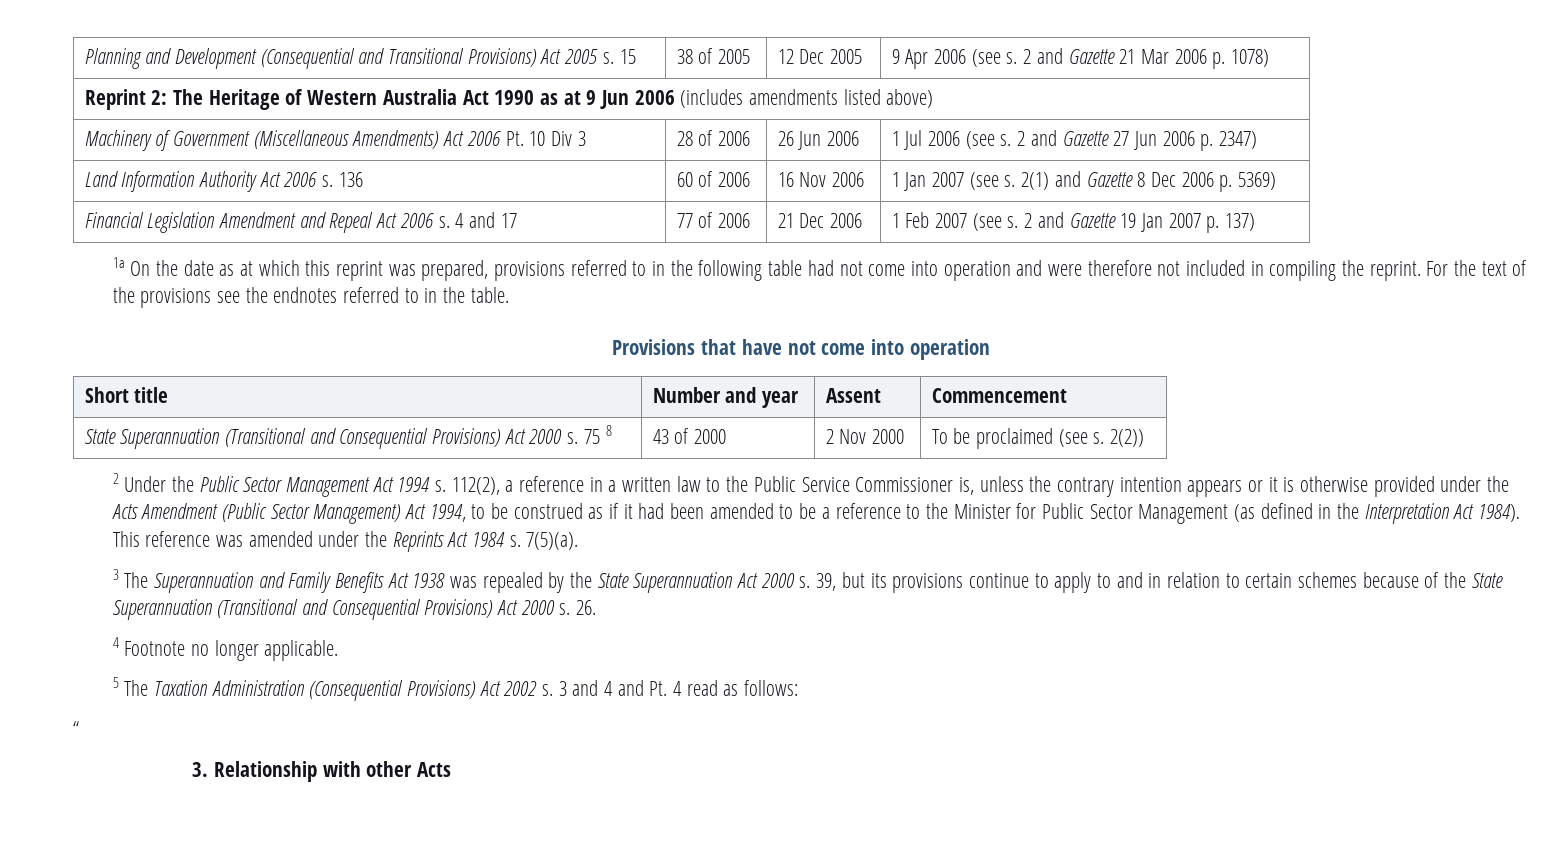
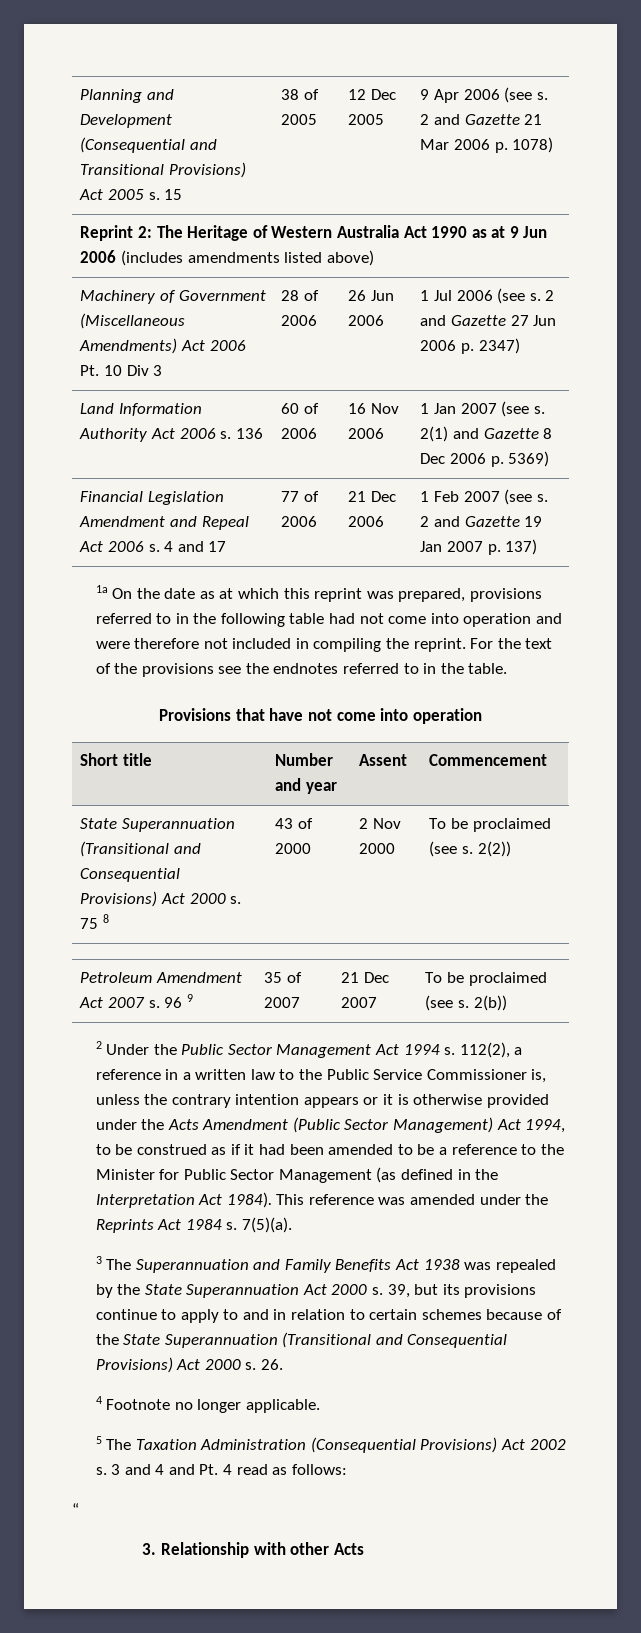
(1145, 438) none -> [80,972,242,983] [79,994,193,1008] [264,972,302,983] [264,997,301,1008] [341,972,389,983] [341,997,378,1008] [425,972,547,986] [425,995,507,1011] // Petroleum Amendment Act 2007 s. 96 9 | 35 of 2007 | 21 Dec 2007 | To be proclaimed (see s. 2(b))

